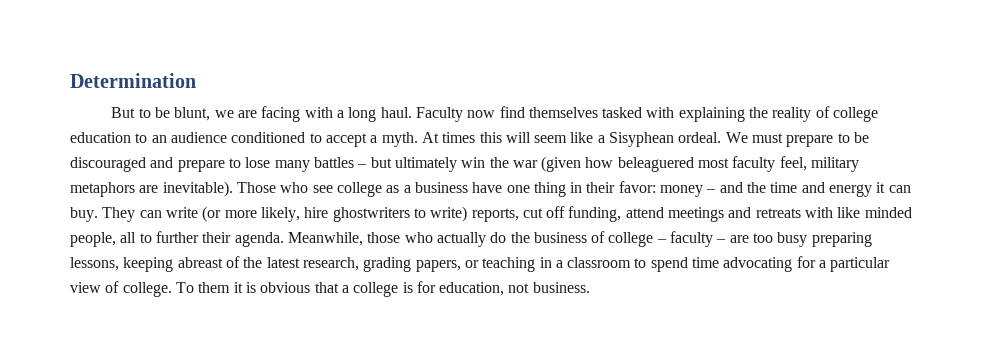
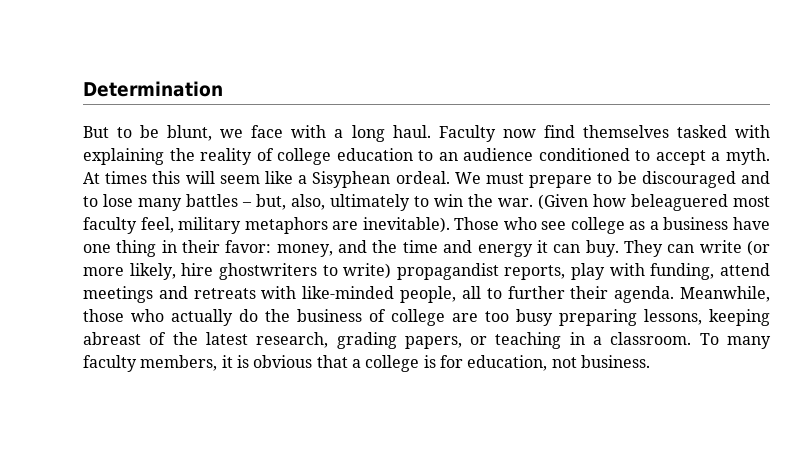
[237,106,301,122] are facing -> [251,125,284,138] face
[177,160,225,172] prepare -> (771, 177) none
[370,156,582,172] but ultimately win the war (given -> [256,194,588,211] but, also, ultimately to win the war. (Given
[660,185,717,197] money – -> [276,244,333,257] money,
[471,206,566,222] reports, cut off -> [396,263,645,280] propagandist reports, play with
[837,207,912,218] like minded -> [302,286,395,299] like-minded
[656,231,727,247] – faculty – -> (445, 317) none
[567,256,891,272] [70,281,231,297] classroom to spend time advocating for a particular view of college. To them -> [610,332,771,349] [83,355,218,372] classroom. To many faculty members,

